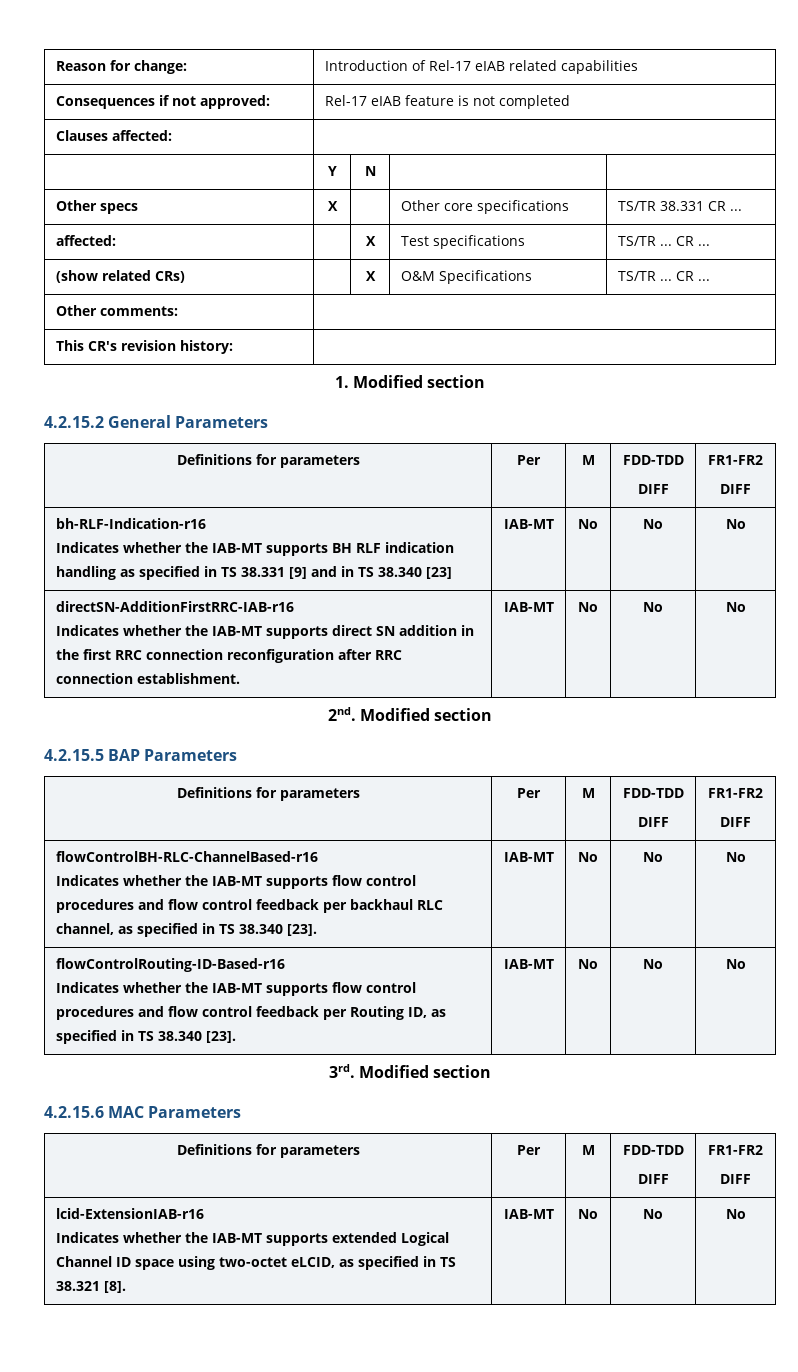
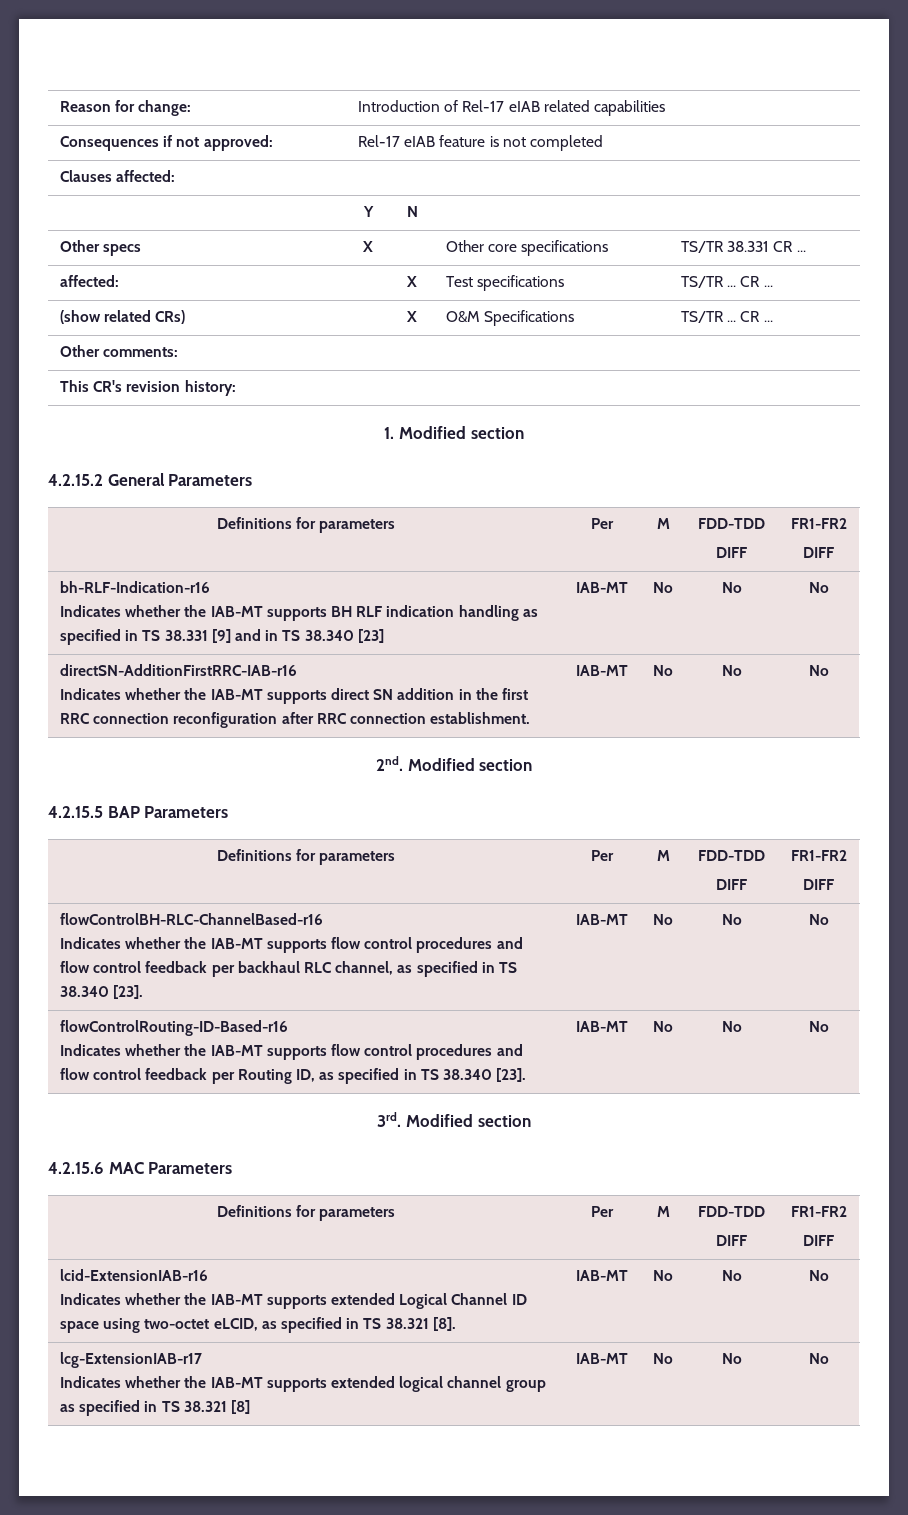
(746, 1214) none -> [60,1352,203,1368] [60,1376,546,1392] [60,1400,251,1416] [576,1353,628,1364] [653,1353,673,1364] [721,1353,742,1364] [808,1353,829,1364] // lcg-ExtensionIAB-r17 // Indicates whether the IAB-MT supports extended logical channel group as specified in TS 38.321 [8] | IAB-MT | No | No | No

